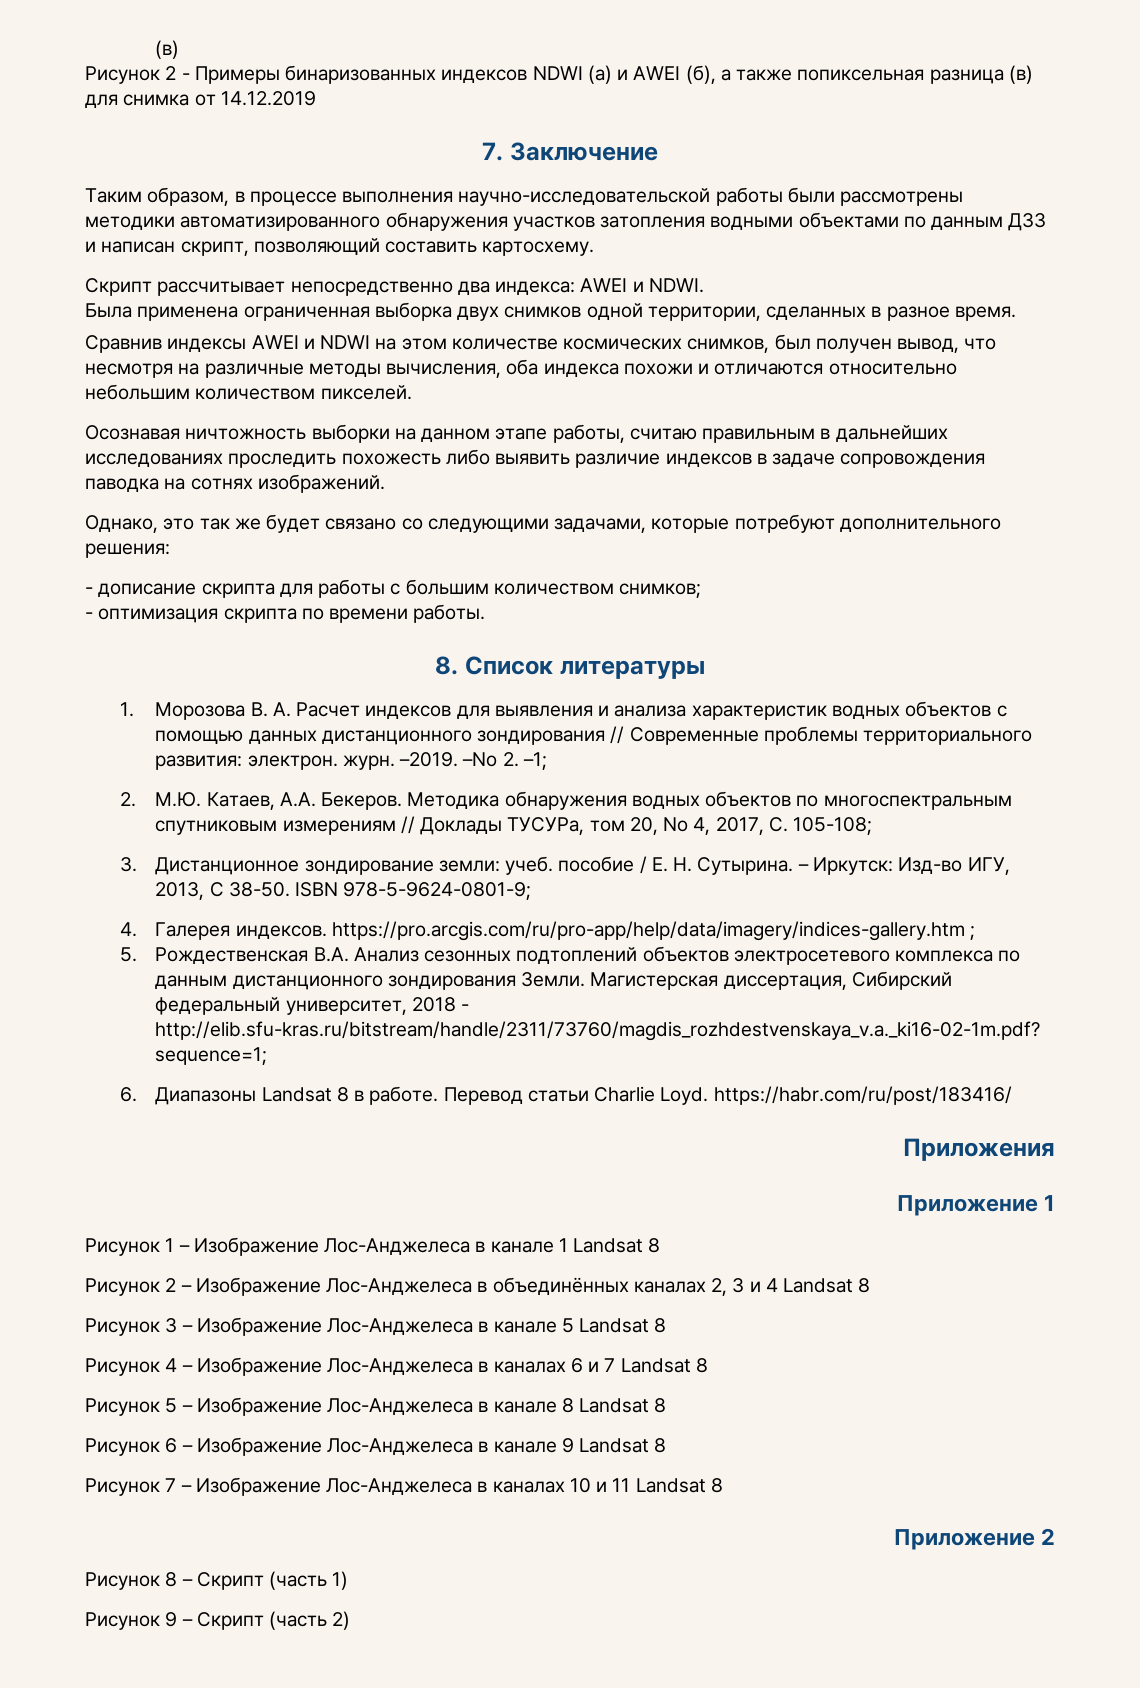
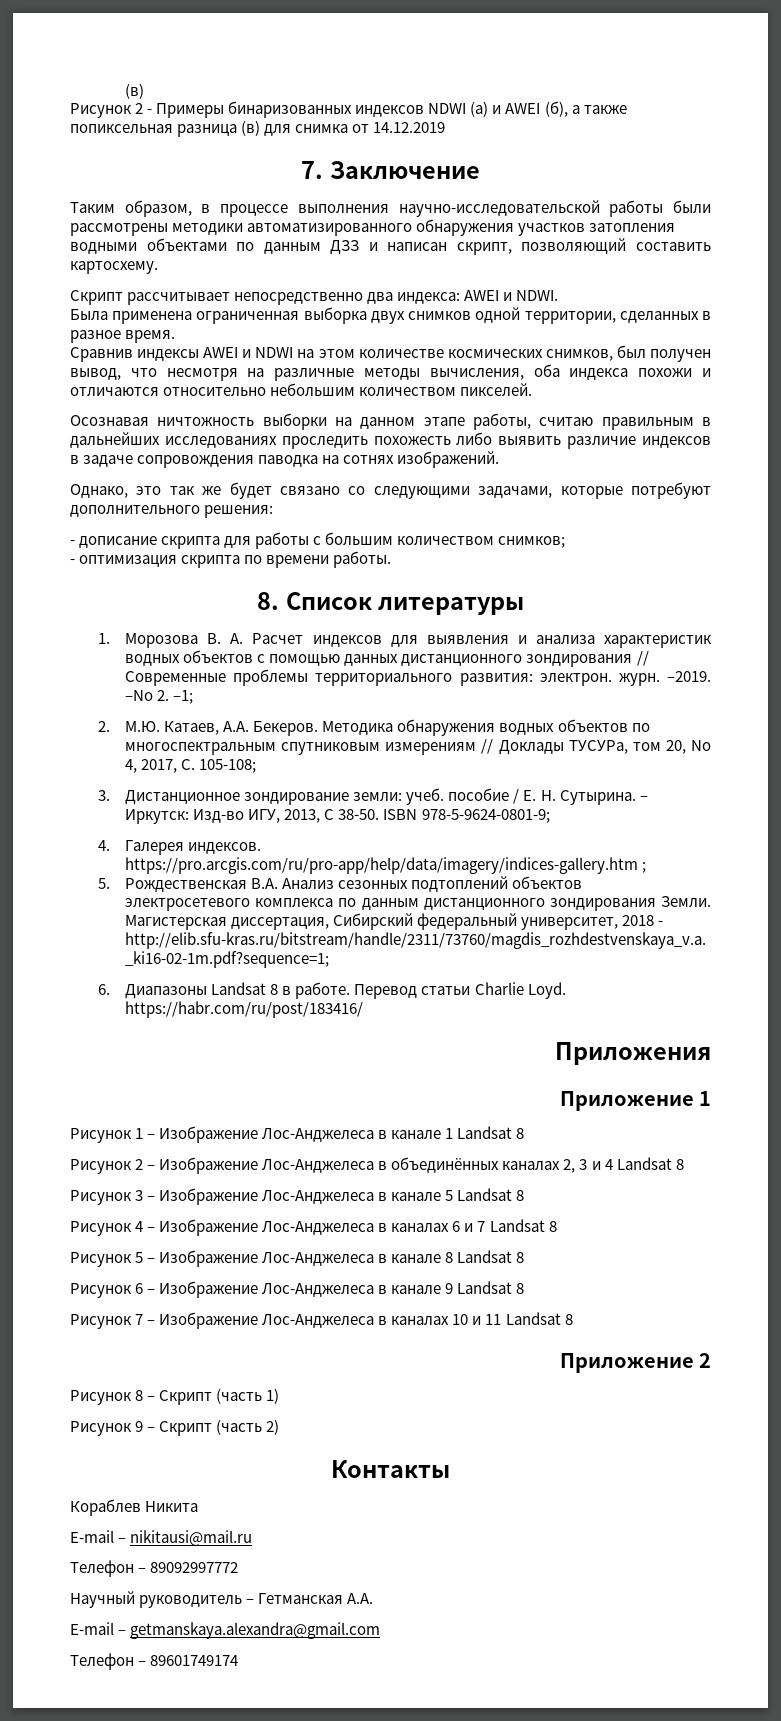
(351, 1620) none -> [331,1460,450,1478] [70,1499,199,1516] [70,1530,253,1546] [70,1560,239,1577] [70,1591,374,1608] [70,1622,381,1639] [70,1653,239,1670] // Контакты // Кораблев Никита // E-mail – nikitausi@mail.ru // Телефон – 89092997772 // Научный руководитель – Гетманская А.А. // E-mail – getmanskaya.alexandra@gmail.com // Телефон – 89601749174

